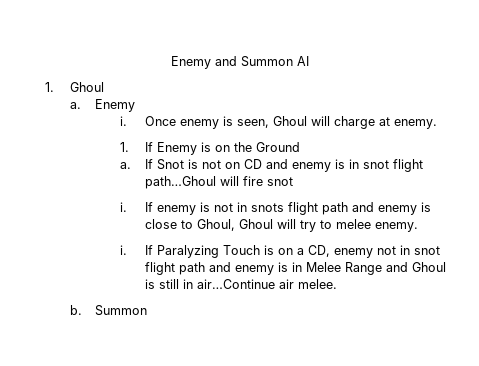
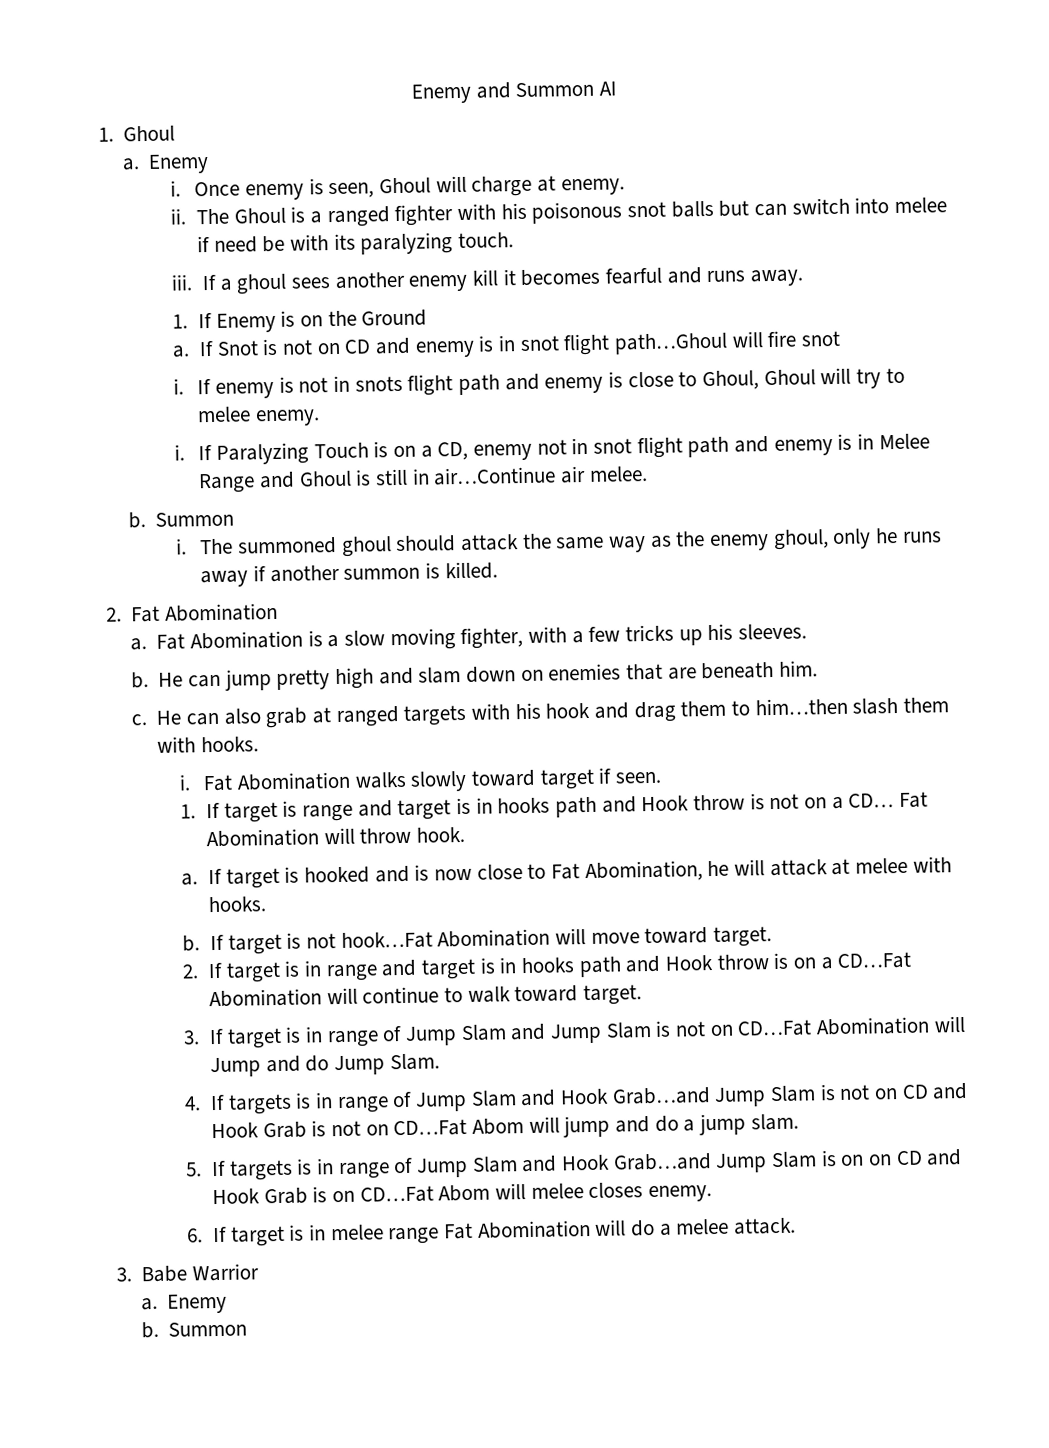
(437, 124) none -> [170,197,948,228] [196,232,514,255] [171,267,803,295] // ii. The Ghoul is a ranged fighter with his poisonous snot balls but can switch into melee if need be with its paralyzing touch. // iii. If a ghoul sees another enemy kill it becomes fearful and runs away.
(147, 310) none -> [175,527,942,557] [200,561,498,588] [105,602,279,623] [129,623,807,651] [130,660,818,691] [130,697,949,729] [157,736,259,753] [179,767,662,792] [180,791,929,823] [205,826,465,848] [181,856,952,889] [207,896,266,913] [182,926,772,955] [182,951,912,983] [208,984,642,1008] [183,1015,966,1049] [209,1053,440,1078] [184,1082,969,1115] [210,1113,799,1139] [185,1149,963,1181] [211,1182,712,1205] [187,1217,796,1247] [115,1263,260,1283] [140,1293,228,1314] [140,1321,248,1339] // i. The summoned ghoul should attack the same way as the enemy ghoul, only he runs away if another summon is killed. // 2. Fat Abomination // a. Fat Abomination is a slow moving fighter, with a few tricks up his sleeves. // b. He can jump pretty high and slam down on enemies that are beneath him. // c. He can also grab at ranged targets with his hook and drag them to him…then slash them with hooks. // i. Fat Abomination walks slowly toward target if seen. // 1. If target is range and target is in hooks path and Hook throw is not on a CD… Fat Abomination will throw hook. // a. If target is hooked and is now close to Fat Abomination, he will attack at melee with hooks. // b. If target is not hook…Fat Abomination will move toward target. // 2. If target is in range and target is in hooks path and Hook throw is on a CD…Fat Abomination will continue to walk toward target. // 3. If target is in range of Jump Slam and Jump Slam is not on CD…Fat Abomination will Jump and do Jump Slam. // 4. If targets is in range of Jump Slam and Hook Grab…and Jump Slam is not on CD and Hook Grab is not on CD…Fat Abom will jump and do a jump slam. // 5. If targets is in range of Jump Slam and Hook Grab…and Jump Slam is on on CD and Hook Grab is on CD…Fat Abom will melee closes enemy. // 6. If target is in melee range Fat Abomination will do a melee attack. // 3. Babe Warrior // a. Enemy // b. Summon

